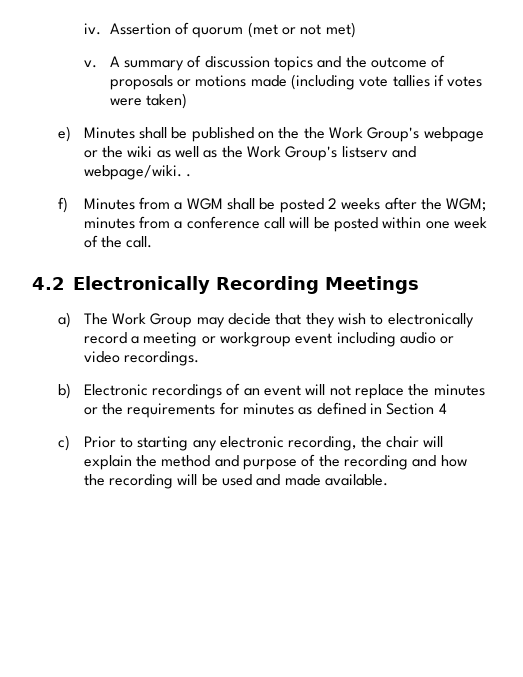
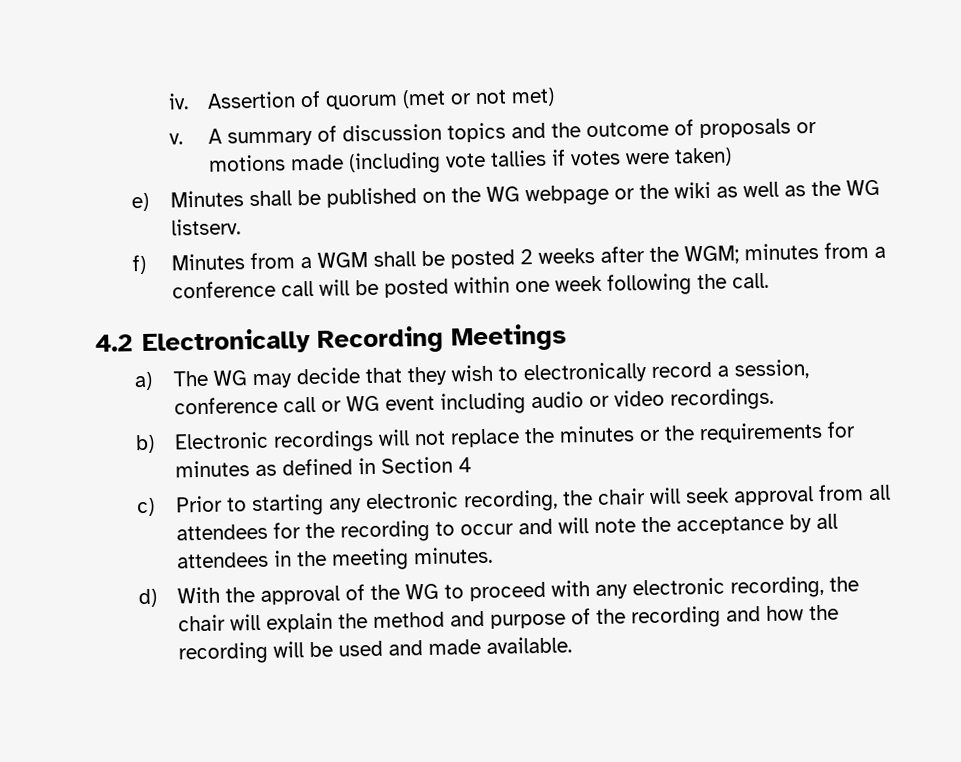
[303,127,420,142] the Work Group's -> [485,186,520,202] WG
[247,146,417,161] [83,165,192,180] Work Group's listserv and webpage/wiki. . -> [845,179,880,196] [170,218,241,236] WG listserv.
[83,235,98,248] of -> [606,273,692,296] following
[112,313,193,328] Work Group -> [212,370,248,386] WG
[143,332,292,347] meeting or workgroup -> [733,359,810,380] [173,395,380,415] session, conference call or WG
[226,383,302,396] of an event -> (374, 441) none
(444, 441) none -> [684,484,891,506] [175,513,838,543] [176,546,493,571] [137,575,859,608] [177,613,261,632] seek approval from all attendees for the recording to occur and will note the acceptance by all attendees in the meeting minutes. // d) With the approval of the WG to proceed with any electronic recording, the chair will

